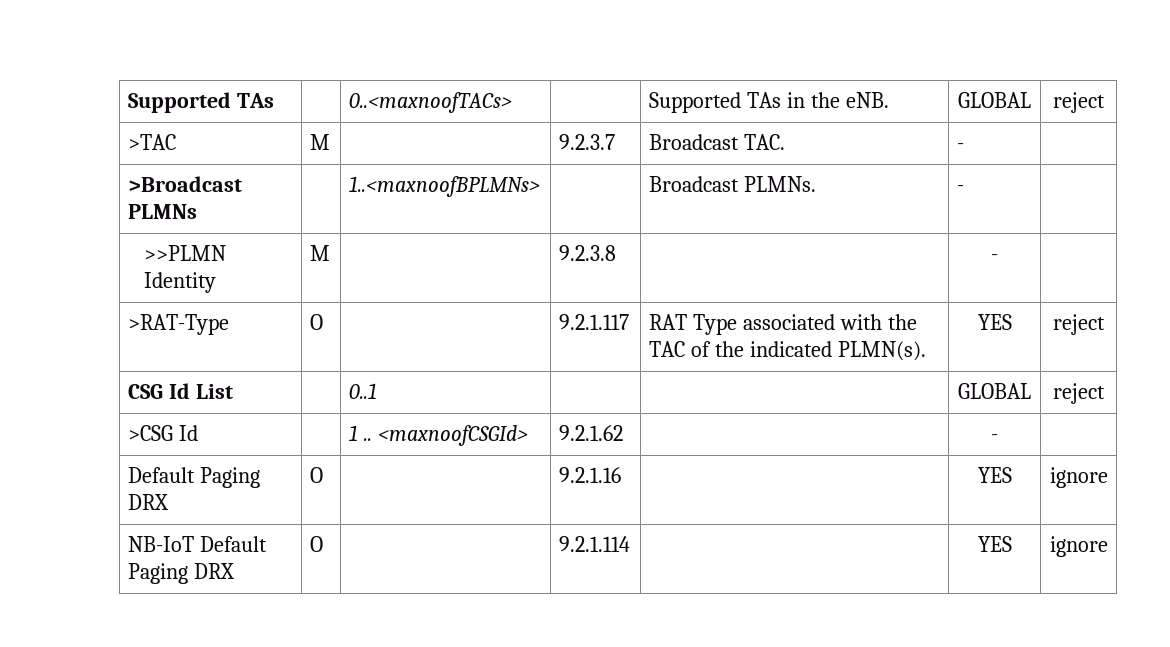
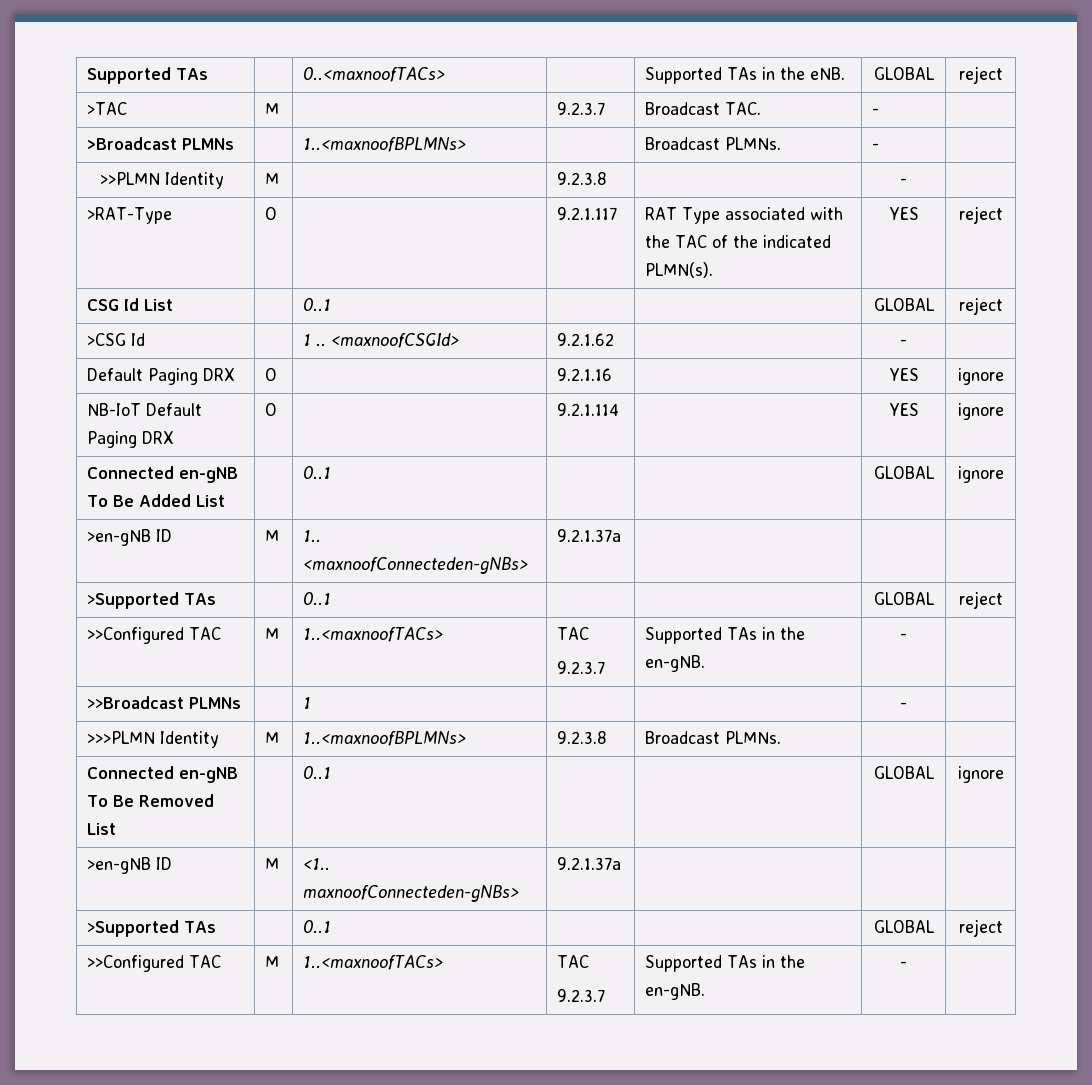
(1108, 546) none -> [87,466,239,483] [87,494,226,507] [303,466,332,480] [873,466,935,479] [957,466,1004,483] [87,529,173,546] [265,530,280,542] [303,530,322,543] [303,557,529,574] [557,529,622,542] [87,592,217,609] [303,592,332,606] [873,592,935,605] [958,591,1003,609] [87,627,222,644] [265,628,280,640] [303,627,444,642] [557,627,590,640] [557,661,606,674] [645,627,806,644] [645,655,706,672] [900,633,907,640] [87,696,242,709] [303,697,312,709] [900,702,907,709] [87,731,220,748] [265,732,280,744] [303,731,467,746] [557,731,608,744] [645,731,782,744] [87,766,239,783] [87,794,215,807] [87,823,117,835] [303,766,332,780] [873,766,935,779] [957,766,1004,783] [87,857,173,874] [265,858,280,870] [303,858,331,871] [303,885,520,902] [557,857,622,870] [87,920,217,937] [303,920,332,934] [873,920,935,933] [958,919,1003,937] [87,955,222,972] [265,956,280,968] [303,955,444,970] [557,955,590,968] [557,989,606,1002] [645,955,806,972] [645,983,706,1000] [900,961,907,968] // Connected en-gNB To Be Added List | | 0..1 | | | GLOBAL | ignore // >en-gNB ID | M | 1.. <maxnoofConnecteden-gNBs> | 9.2.1.37a | | | // >Supported TAs | | 0..1 | | | GLOBAL | reject // >>Configured TAC | M | 1..<maxnoofTACs> | TAC // 9.2.3.7 | Supported TAs in the en-gNB. | - | // >>Broadcast PLMNs | | 1 | | | - | // >>>PLMN Identity | M | 1..<maxnoofBPLMNs> | 9.2.3.8 | Broadcast PLMNs. | | // Connected en-gNB To Be Removed List | | 0..1 | | | GLOBAL | ignore // >en-gNB ID | M | <1.. maxnoofConnecteden-gNBs> | 9.2.1.37a | | | // >Supported TAs | | 0..1 | | | GLOBAL | reject // >>Configured TAC | M | 1..<maxnoofTACs> | TAC // 9.2.3.7 | Supported TAs in the en-gNB. | - |

